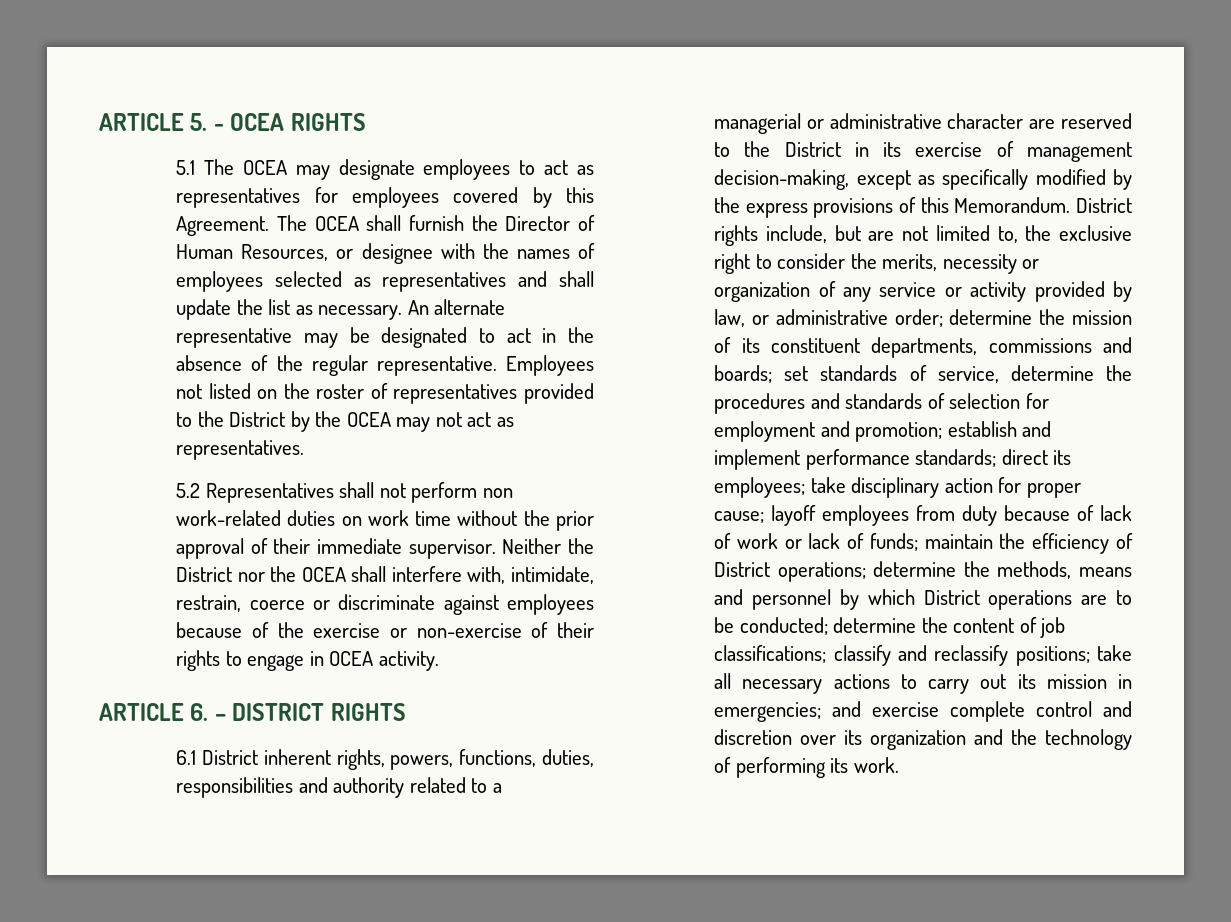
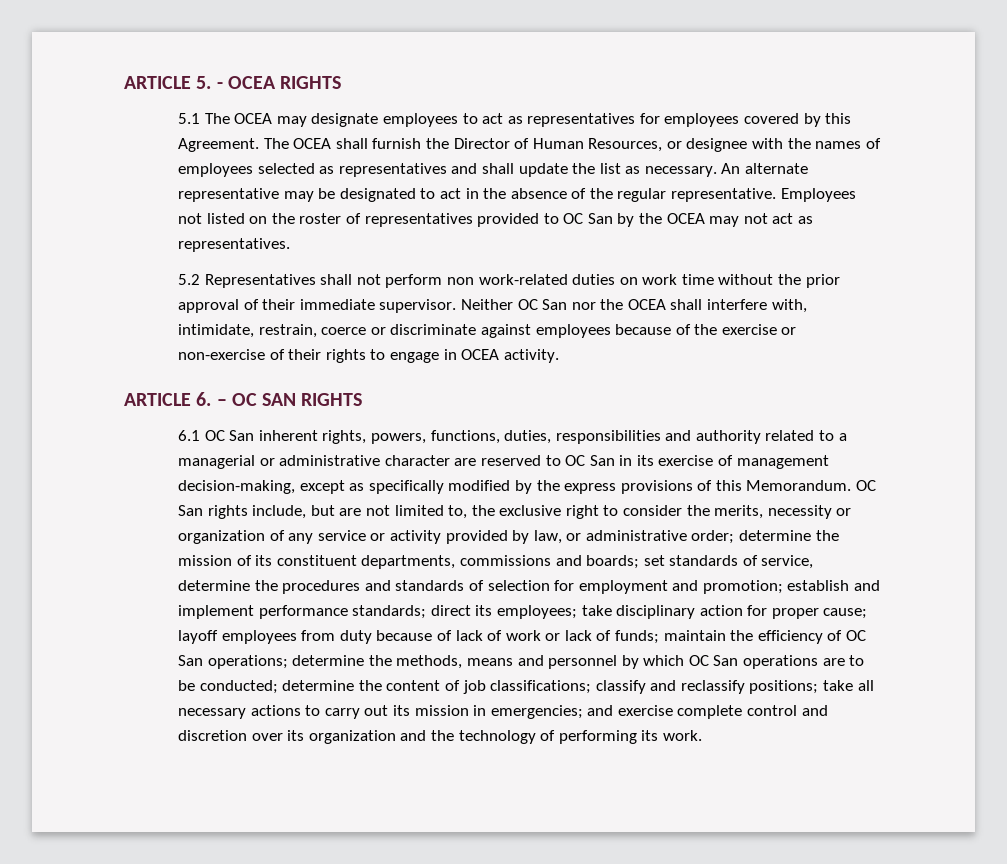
[197,411,286,427] the District -> [563,213,613,224] OC San
[568,538,594,554] [176,567,233,582] the District -> [517,299,568,310] OC San
[232,703,325,721] DISTRICT -> [231,393,297,406] OC SAN
[201,750,258,765] District -> [204,430,255,441] OC San
[744,141,841,157] the District -> [565,455,615,466] OC San
[1076,198,1132,213] District -> [856,480,877,491] [177,505,203,516] OC San
[714,562,771,577] District -> [846,630,867,641] [177,655,203,666] OC San
[923,590,980,605] District -> [688,655,739,666] OC San

